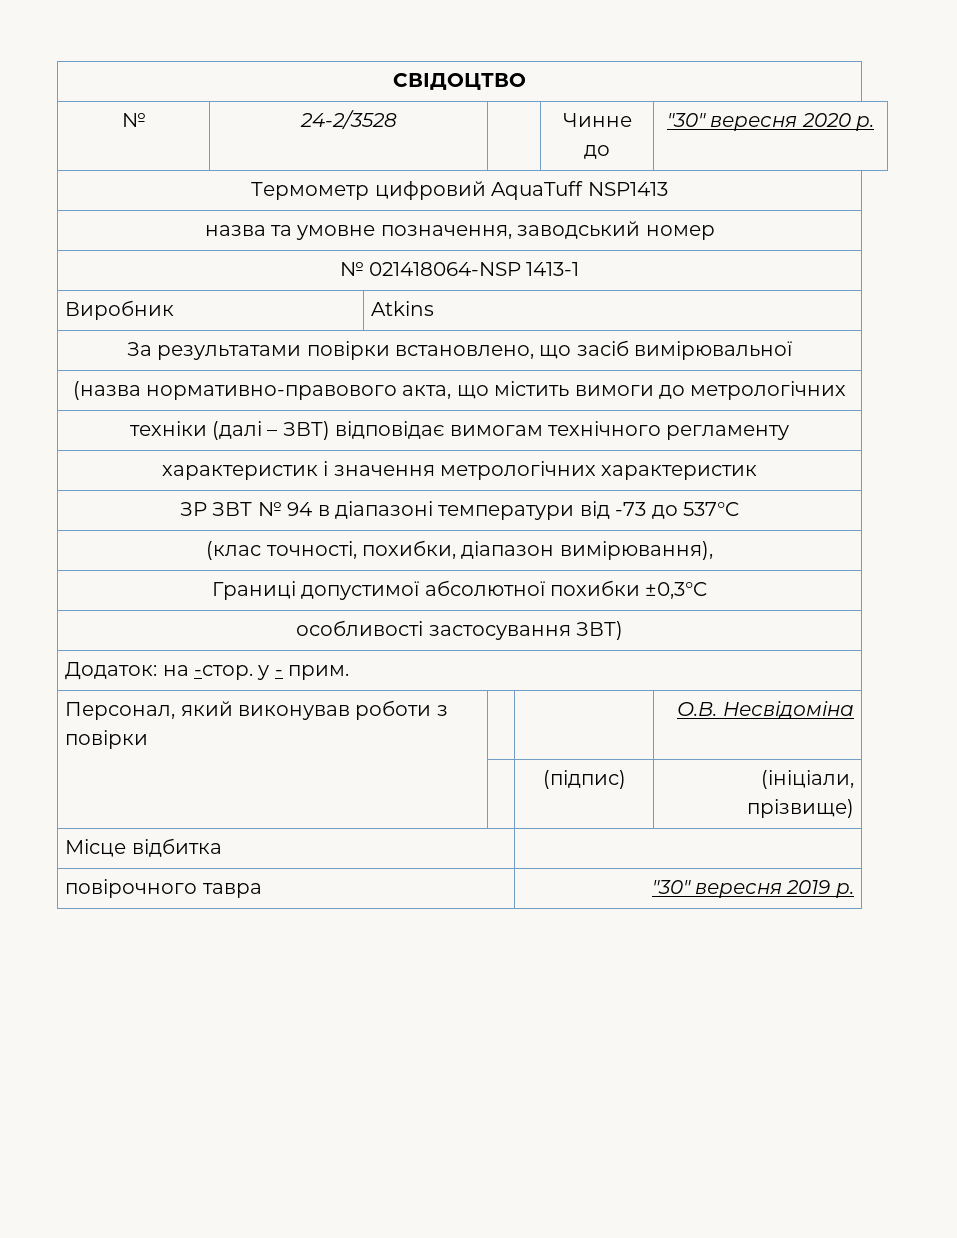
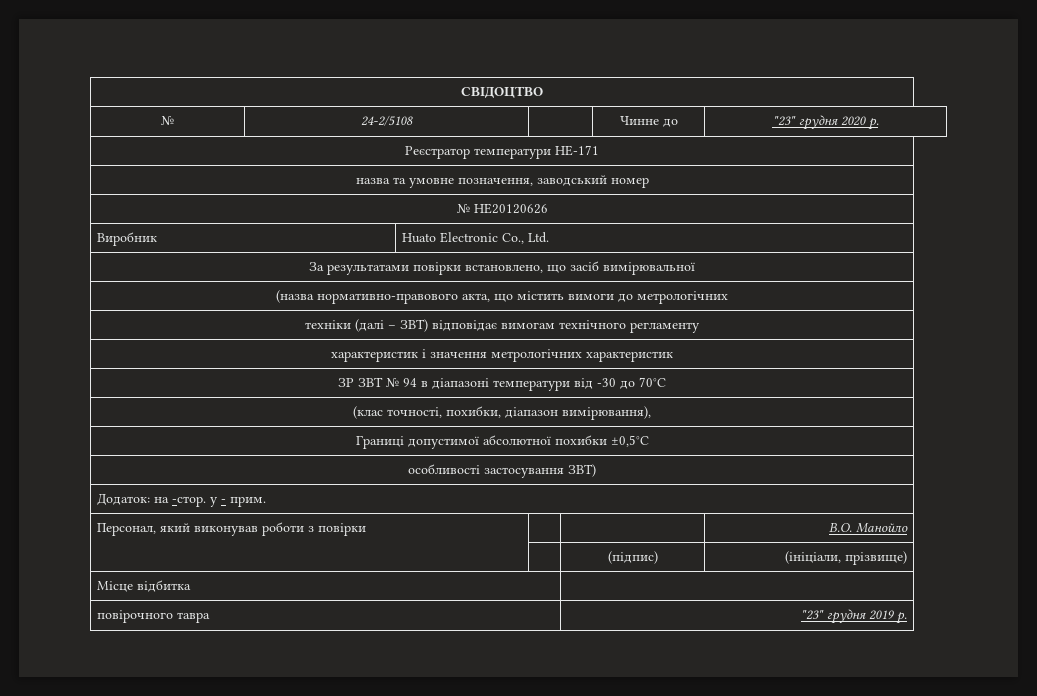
[299,110,397,129] 24-2/3528 -> [361,115,413,126] 24-2/5108
[666,113,798,131] "30" вересня -> [772,115,838,130] "23" грудня
[251,181,668,200] Термометр цифровий AquaTuff NSP1413 -> [405,145,599,159] Реєстратор температури HE-171
[368,262,580,276] 021418064-NSP 1413-1 -> [473,203,548,214] HE20120626
[371,301,435,316] Atkins -> [402,232,550,244] Huato Electronic Co., Ltd.
[615,502,739,519] -73 до 537°C -> [597,377,666,389] -30 до 70°C
[645,582,708,599] ±0,3°C -> [610,435,649,447] ±0,5°C
[677,701,854,719] О.В. Несвідоміна -> [828,523,908,533] В.О. Манойло
[651,880,782,898] "30" вересня -> [800,609,866,624] "23" грудня

